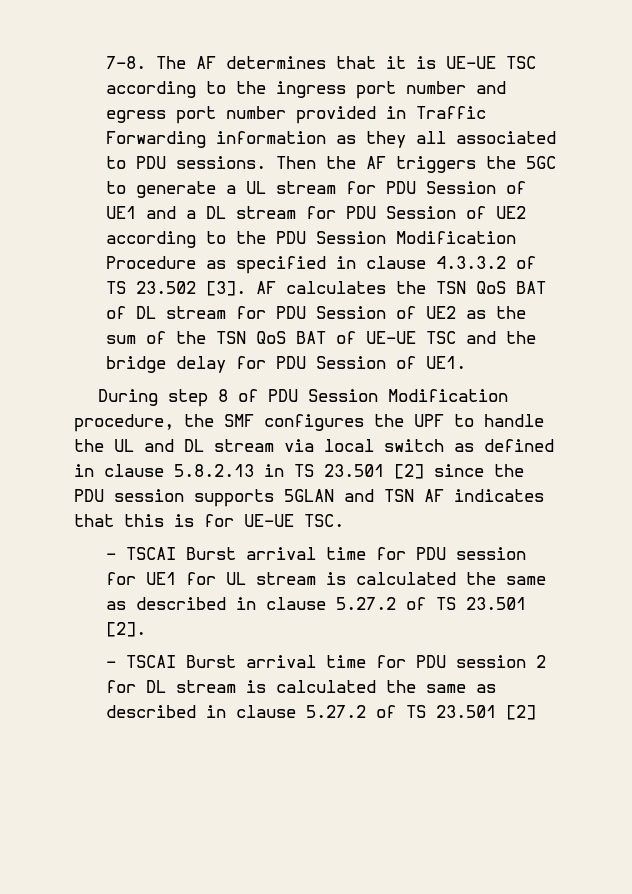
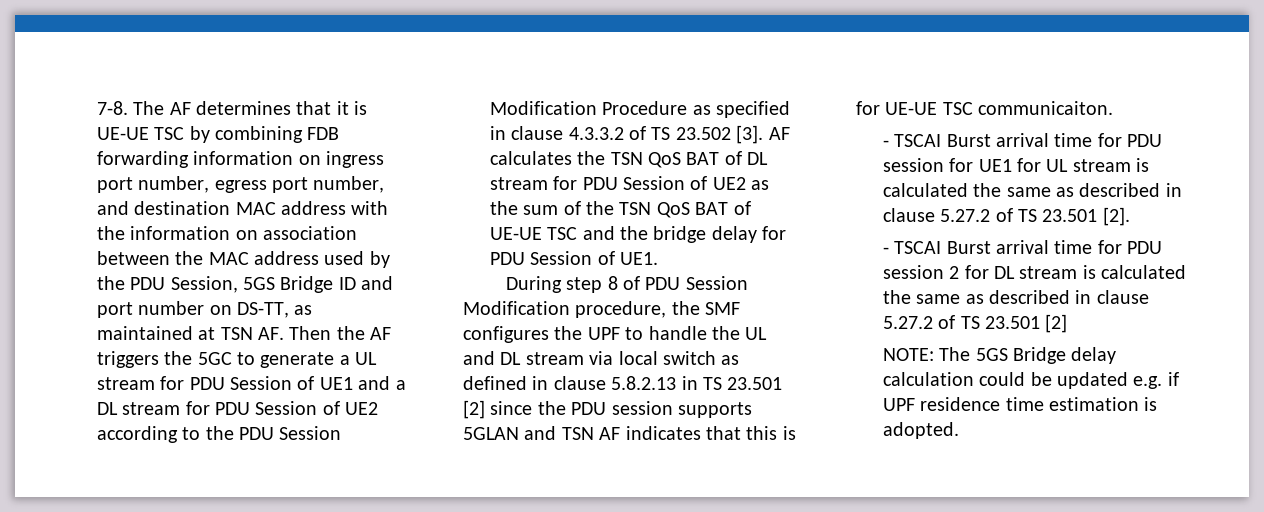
[105,81,506,99] [105,106,486,124] [105,131,556,148] [105,156,266,169] according to the ingress port number and egress port number provided in Traffic Forwarding information as they all associated to PDU sessions. -> [189,126,340,143] [96,151,384,168] [96,176,385,193] [96,201,389,215] [96,226,357,240] [96,251,390,268] [96,276,394,293] [96,301,313,318] [96,326,284,340] by combining FDB forwarding information on ingress port number, egress port number, and destination MAC address with the information on association between the MAC address used by the PDU Session, 5GS Bridge ID and port number on DS-TT, as maintained at TSN AF.
[304,514,344,527] TSC. -> [942,101,1114,115] TSC communicaiton.
(536, 712) none -> [882,347,1117,364] [882,372,1179,389] [882,397,1158,411] [882,422,959,439] // NOTE: The 5GS Bridge delay calculation could be updated e.g. if UPF residence time estimation is adopted.

